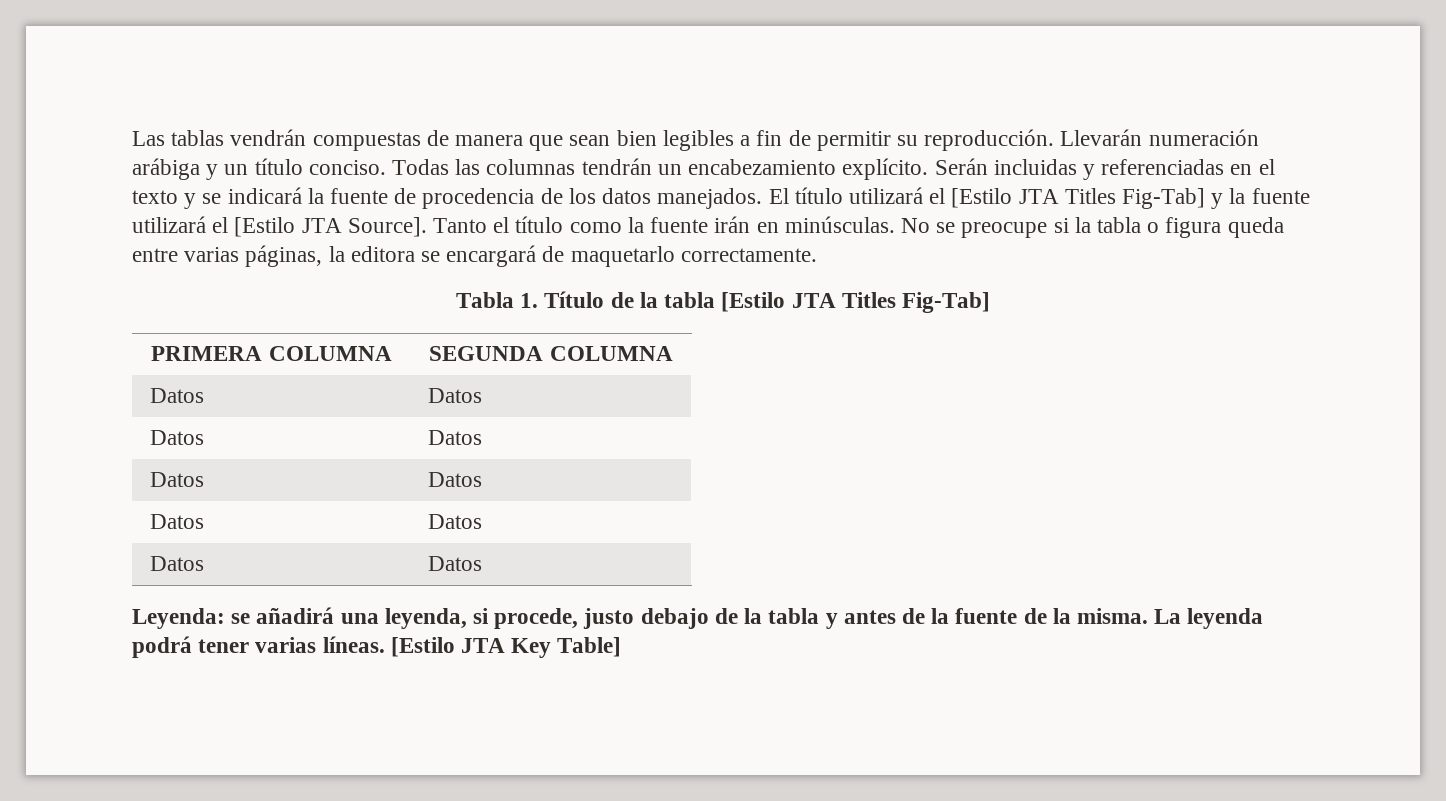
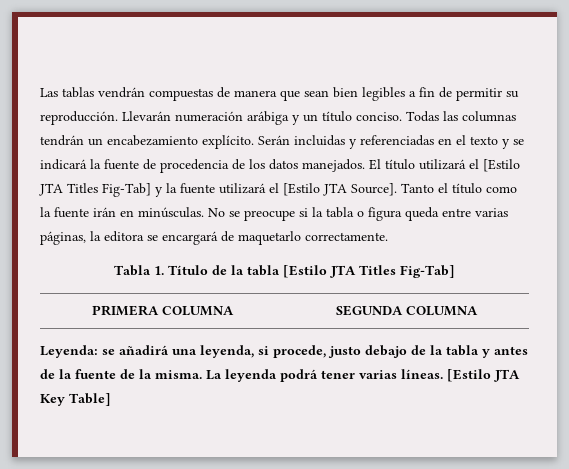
[149,388,204,403] [427,388,482,403] [149,430,204,445] [427,430,482,445] [149,472,204,487] [427,472,482,487] [149,514,204,529] [427,514,482,529] [149,556,204,571] [427,556,482,571] // Datos | Datos // Datos | Datos // Datos | Datos // Datos | Datos // Datos | Datos -> (478, 311) none

